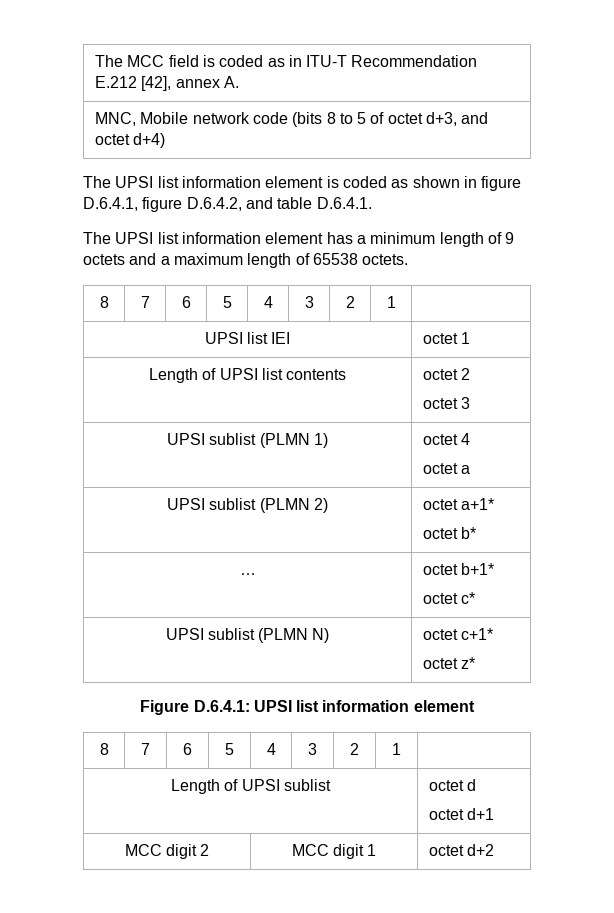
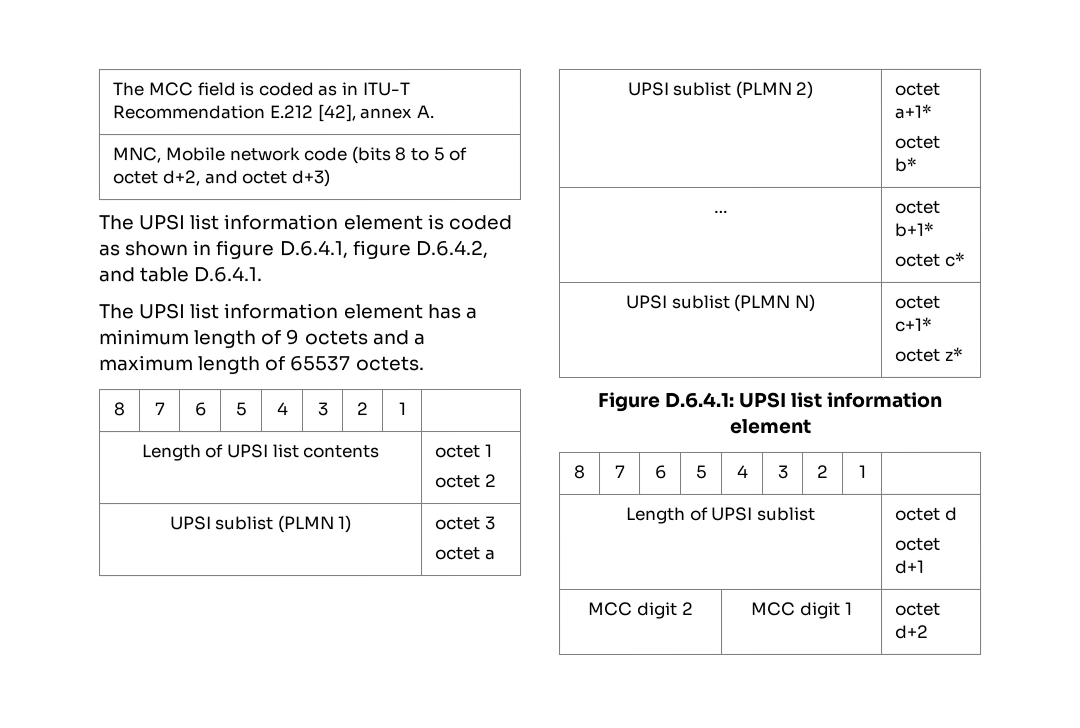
[426,112,458,126] d+3, -> [162,170,201,187] d+2,
[133,133,166,148] d+4) -> [290,169,330,188] d+3)
[312,253,358,265] 65538 -> [289,356,352,372] 65537
[204,332,291,344] [422,332,471,344] // UPSI list IEI | octet 1 -> (407, 409) none
[461,368,471,380] [422,397,471,409] 2 // octet 3 -> [485,444,494,458] [435,474,498,489] 1 // octet 2
[461,433,471,445] 4 -> [485,516,497,531] 3

